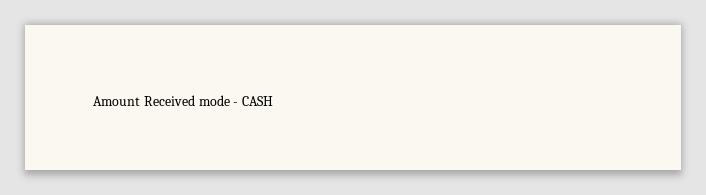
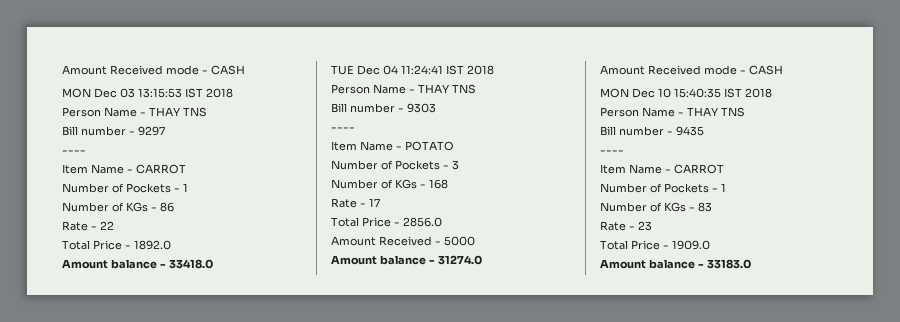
[93,95,274,106] Amount Received mode - CASH -> [62,65,245,75] [62,88,233,98] [62,107,207,117] [62,126,165,136] [62,150,86,154] [62,164,186,174] [62,183,188,193] [62,202,174,212] [62,221,114,231] [62,240,171,250] [62,259,213,269] [331,65,494,75] [331,84,476,94] [331,103,436,113] [331,127,355,131] [331,141,454,151] [331,160,459,170] [331,179,448,189] [331,198,380,208] [331,217,442,227] [331,236,475,246] [331,255,482,265] [600,65,783,75] [600,88,772,98] [600,107,745,117] [600,126,704,136] [600,150,624,154] [600,164,724,174] [600,183,726,193] [600,202,712,212] [600,221,652,231] [600,240,710,250] [600,259,751,269] Amount Received mode - CASH // MON Dec 03 13:15:53 IST 2018 // Person Name - THAY TNS // Bill number - 9297 // ---- // Item Name - CARROT // Number of Pockets - 1 // Number of KGs - 86 // Rate - 22 // Total Price - 1892.0 // Amount balance - 33418.0 // TUE Dec 04 11:24:41 IST 2018 // Person Name - THAY TNS // Bill number - 9303 // ---- // Item Name - POTATO // Number of Pockets - 3 // Number of KGs - 168 // Rate - 17 // Total Price - 2856.0 // Amount Received - 5000 // Amount balance - 31274.0 // Amount Received mode - CASH // MON Dec 10 15:40:35 IST 2018 // Person Name - THAY TNS // Bill number - 9435 // ---- // Item Name - CARROT // Number of Pockets - 1 // Number of KGs - 83 // Rate - 23 // Total Price - 1909.0 // Amount balance - 33183.0

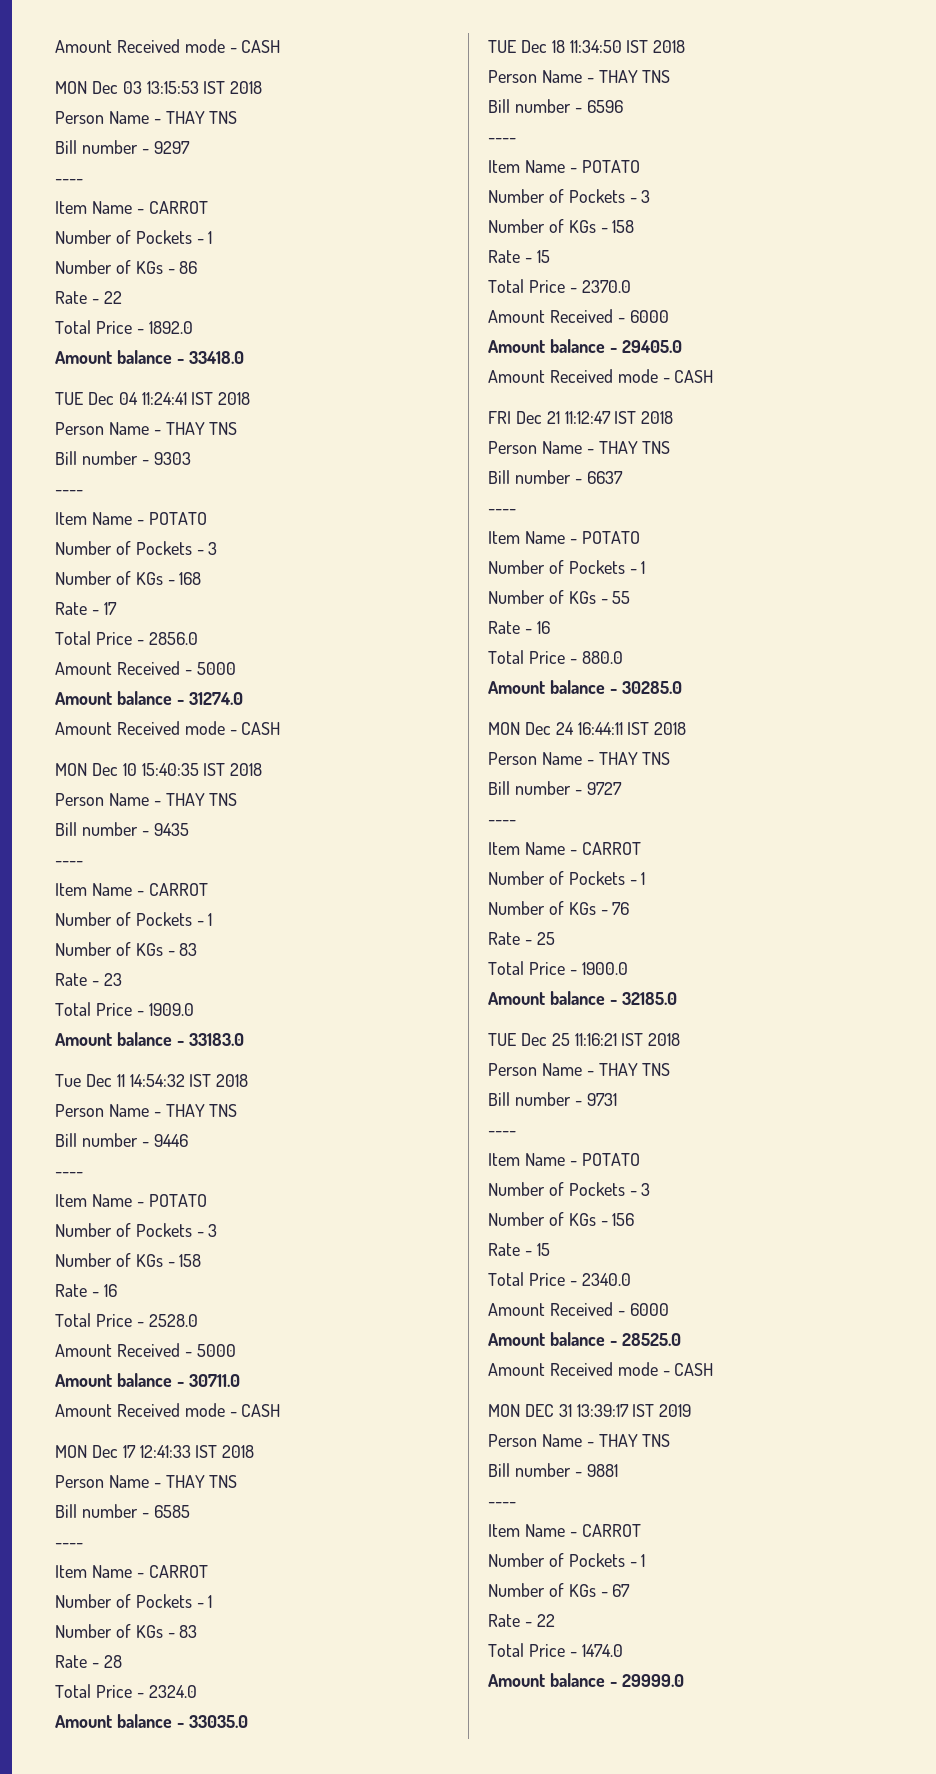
(751, 264) none -> [55,1074,249,1087] [55,1104,238,1117] [55,1133,188,1147] [55,1172,83,1177] [55,1194,207,1207] [55,1223,218,1237] [55,1253,202,1267] [55,1284,117,1297] [55,1313,198,1327] [55,1343,236,1357] [55,1373,240,1387] [55,1403,281,1417] [55,1445,255,1458] [55,1475,238,1488] [55,1504,190,1518] [55,1543,83,1548] [55,1565,208,1578] [55,1594,213,1608] [55,1624,198,1638] [55,1655,122,1668] [55,1684,197,1698] [55,1714,248,1728] [488,40,686,53] [488,70,671,83] [488,99,623,113] [488,138,516,143] [488,160,640,173] [488,189,651,203] [488,219,635,233] [488,250,550,263] [488,279,631,293] [488,309,669,323] [488,339,682,353] [488,369,714,383] [488,411,674,424] [488,441,671,454] [488,470,623,484] [488,509,516,514] [488,531,640,544] [488,560,646,574] [488,590,631,604] [488,621,550,634] [488,650,623,664] [488,680,682,694] [488,722,687,735] [488,752,671,765] [488,781,622,795] [488,820,516,825] [488,842,641,855] [488,871,646,885] [488,901,630,915] [488,932,555,945] [488,961,628,975] [488,991,677,1005] [488,1033,681,1046] [488,1063,671,1076] [488,1092,617,1106] [488,1131,516,1136] [488,1153,640,1166] [488,1182,651,1196] [488,1212,635,1226] [488,1243,550,1256] [488,1272,631,1286] [488,1302,669,1316] [488,1332,681,1346] [488,1362,714,1376] [488,1404,692,1417] [488,1434,671,1447] [488,1463,618,1477] [488,1502,516,1507] [488,1524,641,1537] [488,1553,646,1567] [488,1583,631,1597] [488,1614,555,1627] [488,1643,623,1657] [488,1673,684,1687] // Tue Dec 11 14:54:32 IST 2018 // Person Name - THAY TNS // Bill number - 9446 // ---- // Item Name - POTATO // Number of Pockets - 3 // Number of KGs - 158 // Rate - 16 // Total Price - 2528.0 // Amount Received - 5000 // Amount balance - 30711.0 // Amount Received mode - CASH // MON Dec 17 12:41:33 IST 2018 // Person Name - THAY TNS // Bill number - 6585 // ---- // Item Name - CARROT // Number of Pockets - 1 // Number of KGs - 83 // Rate - 28 // Total Price - 2324.0 // Amount balance - 33035.0 // TUE Dec 18 11:34:50 IST 2018 // Person Name - THAY TNS // Bill number - 6596 // ---- // Item Name - POTATO // Number of Pockets - 3 // Number of KGs - 158 // Rate - 15 // Total Price - 2370.0 // Amount Received - 6000 // Amount balance - 29405.0 // Amount Received mode - CASH // FRI Dec 21 11:12:47 IST 2018 // Person Name - THAY TNS // Bill number - 6637 // ---- // Item Name - POTATO // Number of Pockets - 1 // Number of KGs - 55 // Rate - 16 // Total Price - 880.0 // Amount balance - 30285.0 // MON Dec 24 16:44:11 IST 2018 // Person Name - THAY TNS // Bill number - 9727 // ---- // Item Name - CARROT // Number of Pockets - 1 // Number of KGs - 76 // Rate - 25 // Total Price - 1900.0 // Amount balance - 32185.0 // TUE Dec 25 11:16:21 IST 2018 // Person Name - THAY TNS // Bill number - 9731 // ---- // Item Name - POTATO // Number of Pockets - 3 // Number of KGs - 156 // Rate - 15 // Total Price - 2340.0 // Amount Received - 6000 // Amount balance - 28525.0 // Amount Received mode - CASH // MON DEC 31 13:39:17 IST 2019 // Person Name - THAY TNS // Bill number - 9881 // ---- // Item Name - CARROT // Number of Pockets - 1 // Number of KGs - 67 // Rate - 22 // Total Price - 1474.0 // Amount balance - 29999.0

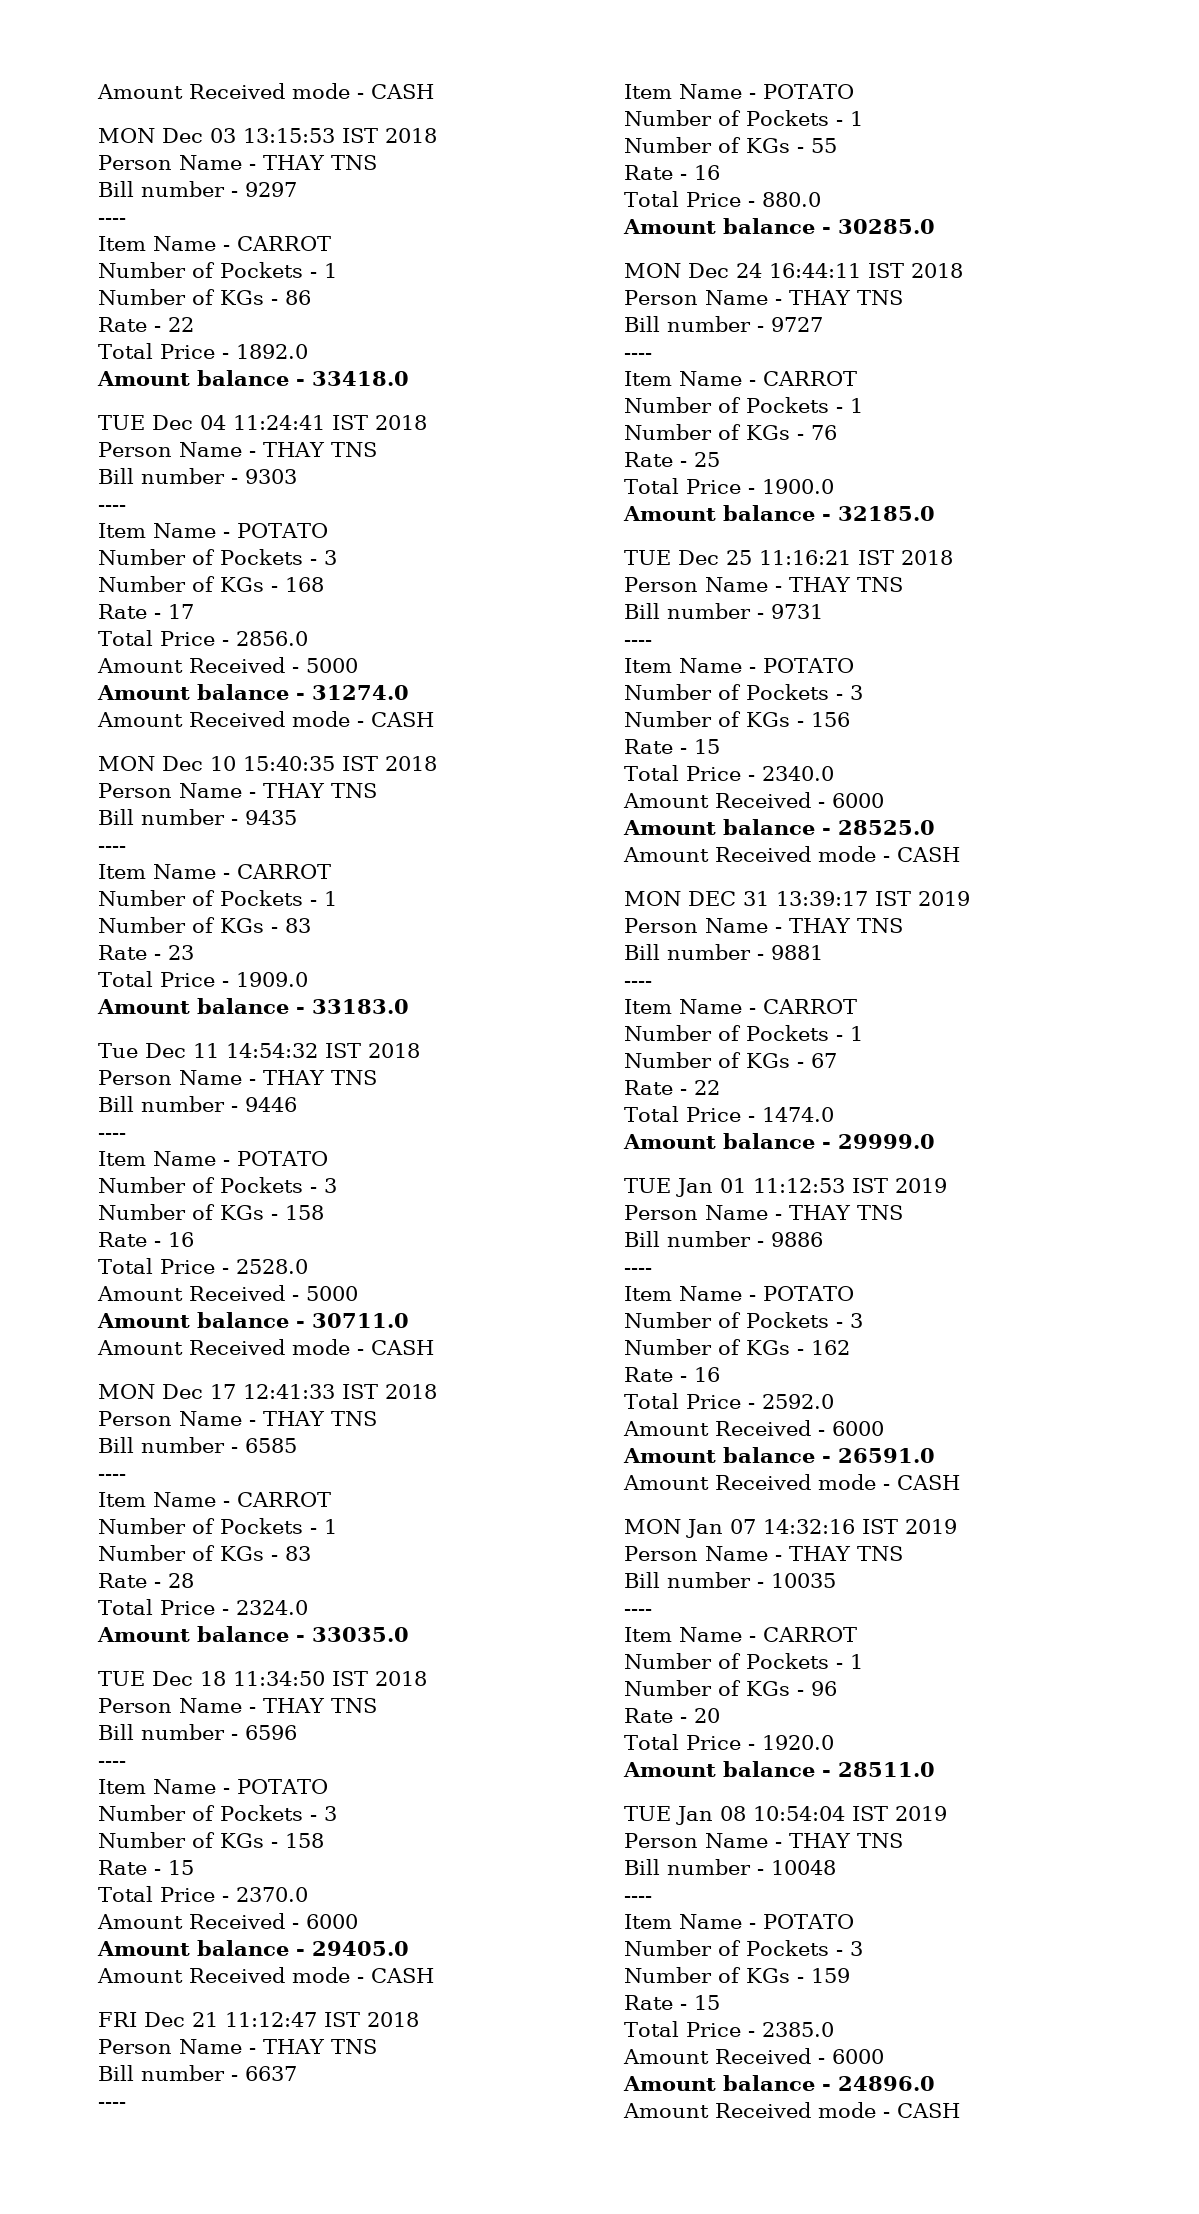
(684, 1680) none -> [624,1178,947,1197] [624,1205,903,1220] [624,1231,823,1247] [624,1268,652,1274] [624,1286,854,1301] [624,1312,863,1328] [624,1339,850,1355] [624,1367,720,1382] [624,1393,834,1409] [623,1420,884,1436] [623,1447,935,1463] [623,1474,960,1490] [624,1519,957,1538] [624,1546,903,1561] [624,1572,836,1588] [624,1609,652,1615] [624,1627,857,1642] [624,1653,863,1669] [624,1680,837,1696] [624,1708,720,1723] [624,1734,834,1750] [623,1761,935,1777] [624,1806,947,1825] [624,1833,903,1848] [624,1859,836,1875] [624,1896,652,1902] [624,1914,854,1929] [624,1940,863,1956] [624,1967,850,1983] [624,1995,720,2010] [624,2021,834,2037] [623,2048,884,2064] [623,2075,935,2091] [623,2102,960,2118] // TUE Jan 01 11:12:53 IST 2019 // Person Name - THAY TNS // Bill number - 9886 // ---- // Item Name - POTATO // Number of Pockets - 3 // Number of KGs - 162 // Rate - 16 // Total Price - 2592.0 // Amount Received - 6000 // Amount balance - 26591.0 // Amount Received mode - CASH // MON Jan 07 14:32:16 IST 2019 // Person Name - THAY TNS // Bill number - 10035 // ---- // Item Name - CARROT // Number of Pockets - 1 // Number of KGs - 96 // Rate - 20 // Total Price - 1920.0 // Amount balance - 28511.0 // TUE Jan 08 10:54:04 IST 2019 // Person Name - THAY TNS // Bill number - 10048 // ---- // Item Name - POTATO // Number of Pockets - 3 // Number of KGs - 159 // Rate - 15 // Total Price - 2385.0 // Amount Received - 6000 // Amount balance - 24896.0 // Amount Received mode - CASH

